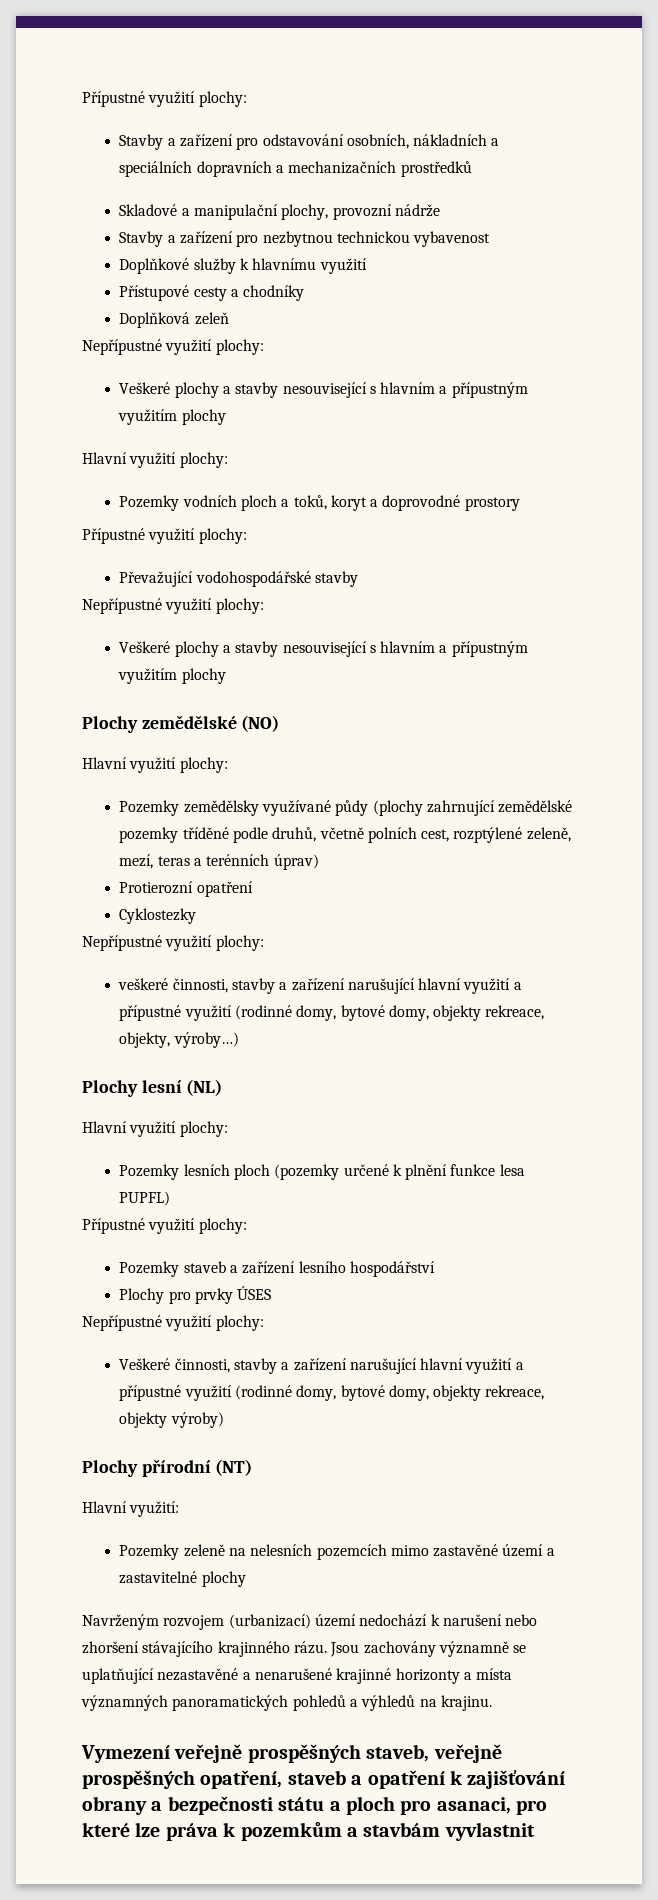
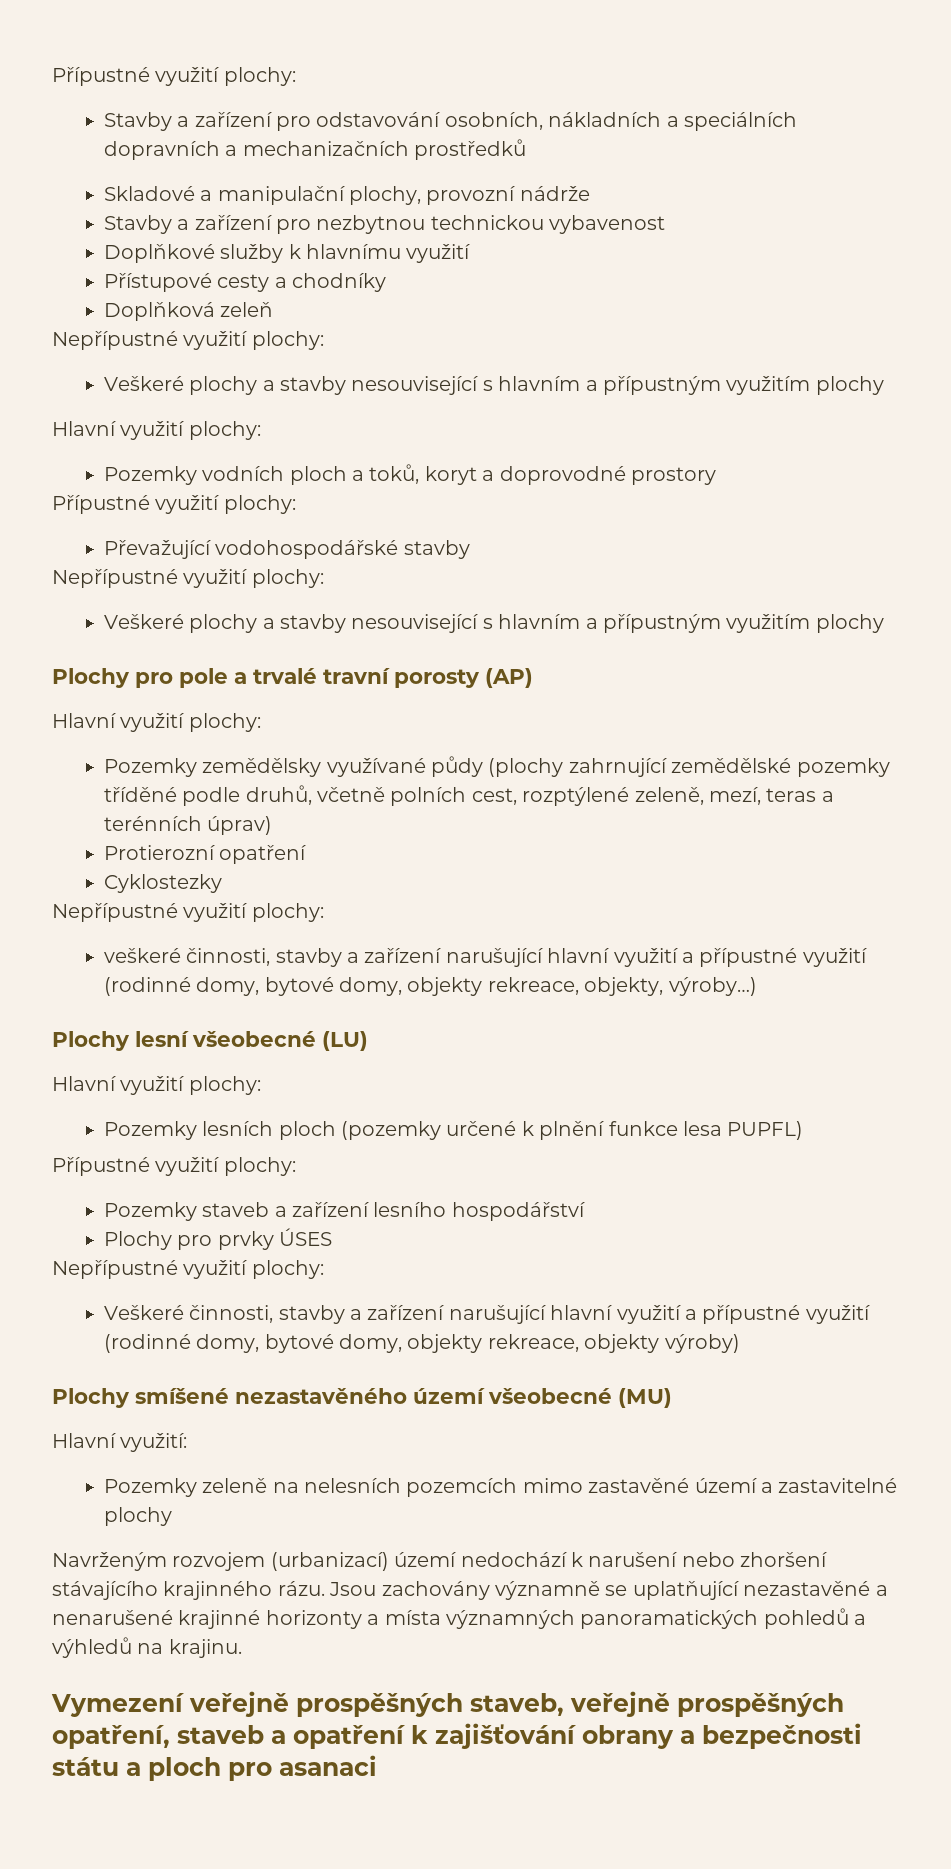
[141,715,280,732] zemědělské (NO) -> [135,668,533,688] pro pole a trvalé travní porosty (AP)
[186,1079,223,1096] (NL) -> [192,1031,368,1051] všeobecné (LU)
[141,1459,253,1477] přírodní (NT) -> [135,1388,672,1408] smíšené nezastavěného území všeobecné (MU)
[436,1797,548,1815] [82,1822,535,1841] asanaci, pro které lze práva k pozemkům a stavbám vyvlastnit -> [279,1755,377,1776] asanaci

